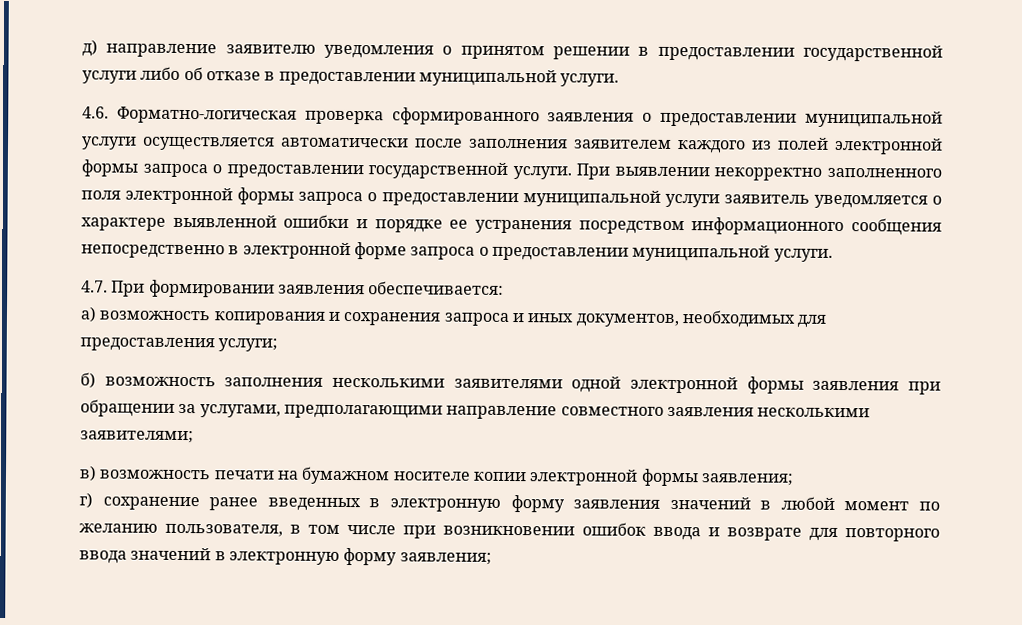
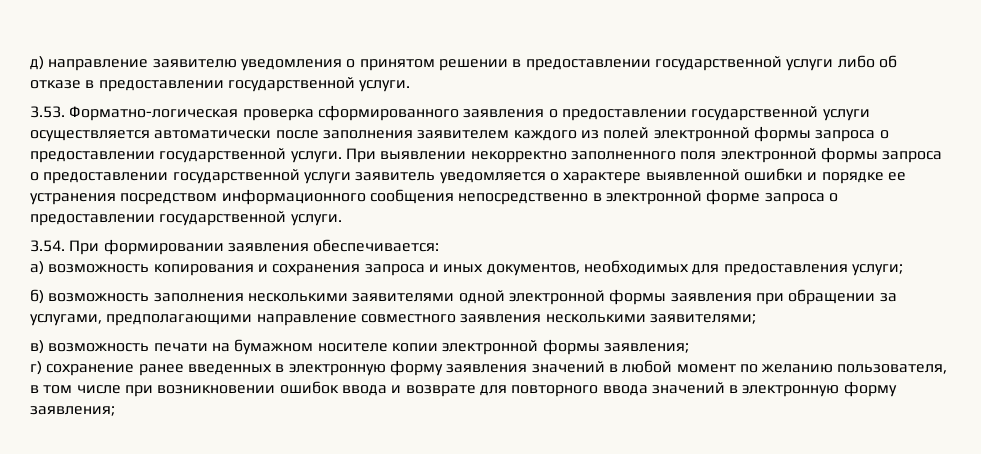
[418,69,620,87] [82,106,109,119] муниципальной услуги. // 4.6. -> [227,77,411,92] [30,106,65,118] государственной услуги. // 3.53.
[805,110,943,128] муниципальной -> [691,106,819,121] государственной
[522,190,661,207] муниципальной -> [172,169,300,184] государственной
[632,244,833,262] [81,280,108,293] муниципальной услуги. // 4.7. -> [159,211,342,226] [30,240,65,252] государственной услуги. // 3.54.

